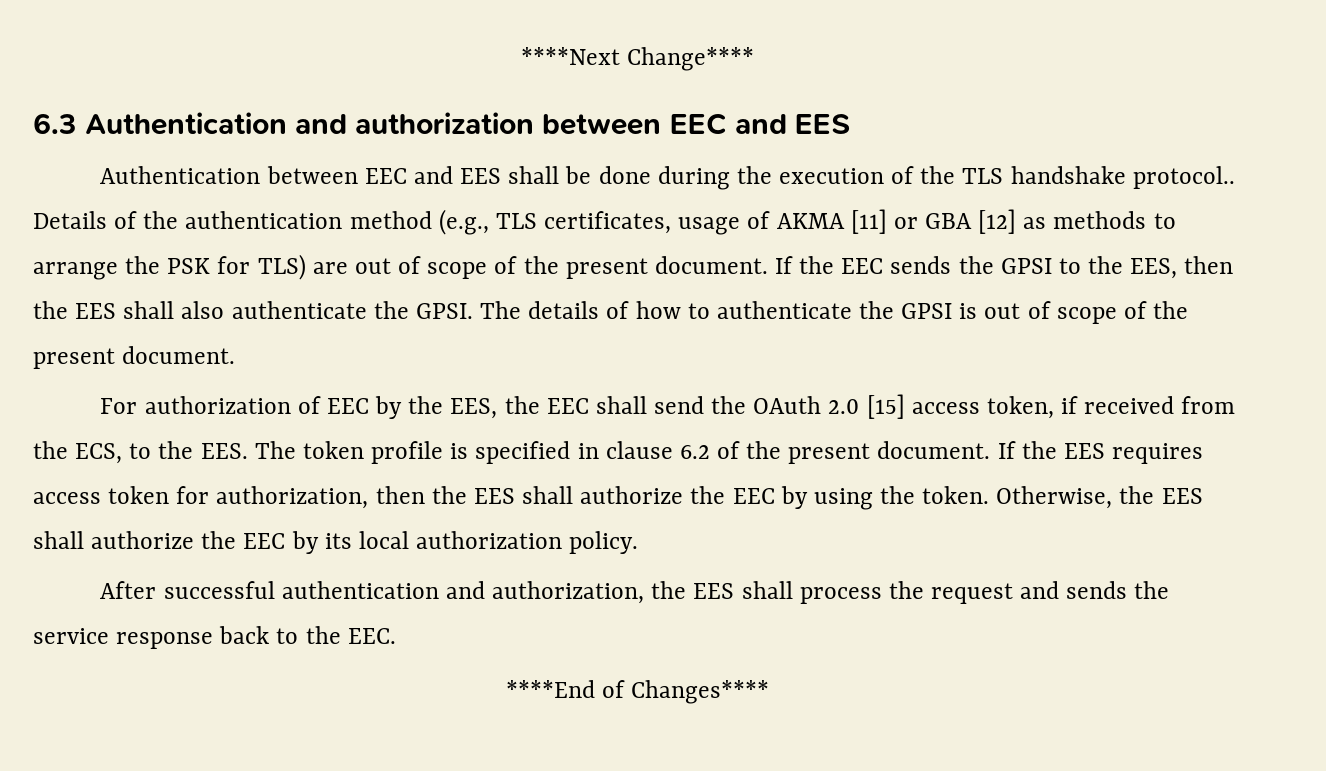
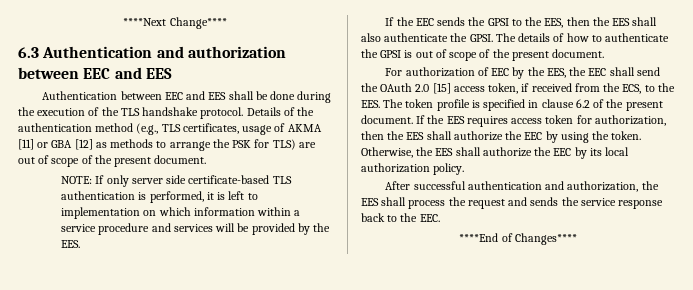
[1132,166,1235,189] protocol.. -> [200,107,244,119] protocol.
(768, 265) none -> [61,175,292,187] [61,191,258,203] [61,207,301,219] [61,223,331,235] [61,240,81,248] // NOTE: If only server side certificate-based TLS authentication is performed, it is left to implementation on which information within a service procedure and services will be provided by the EES. //

